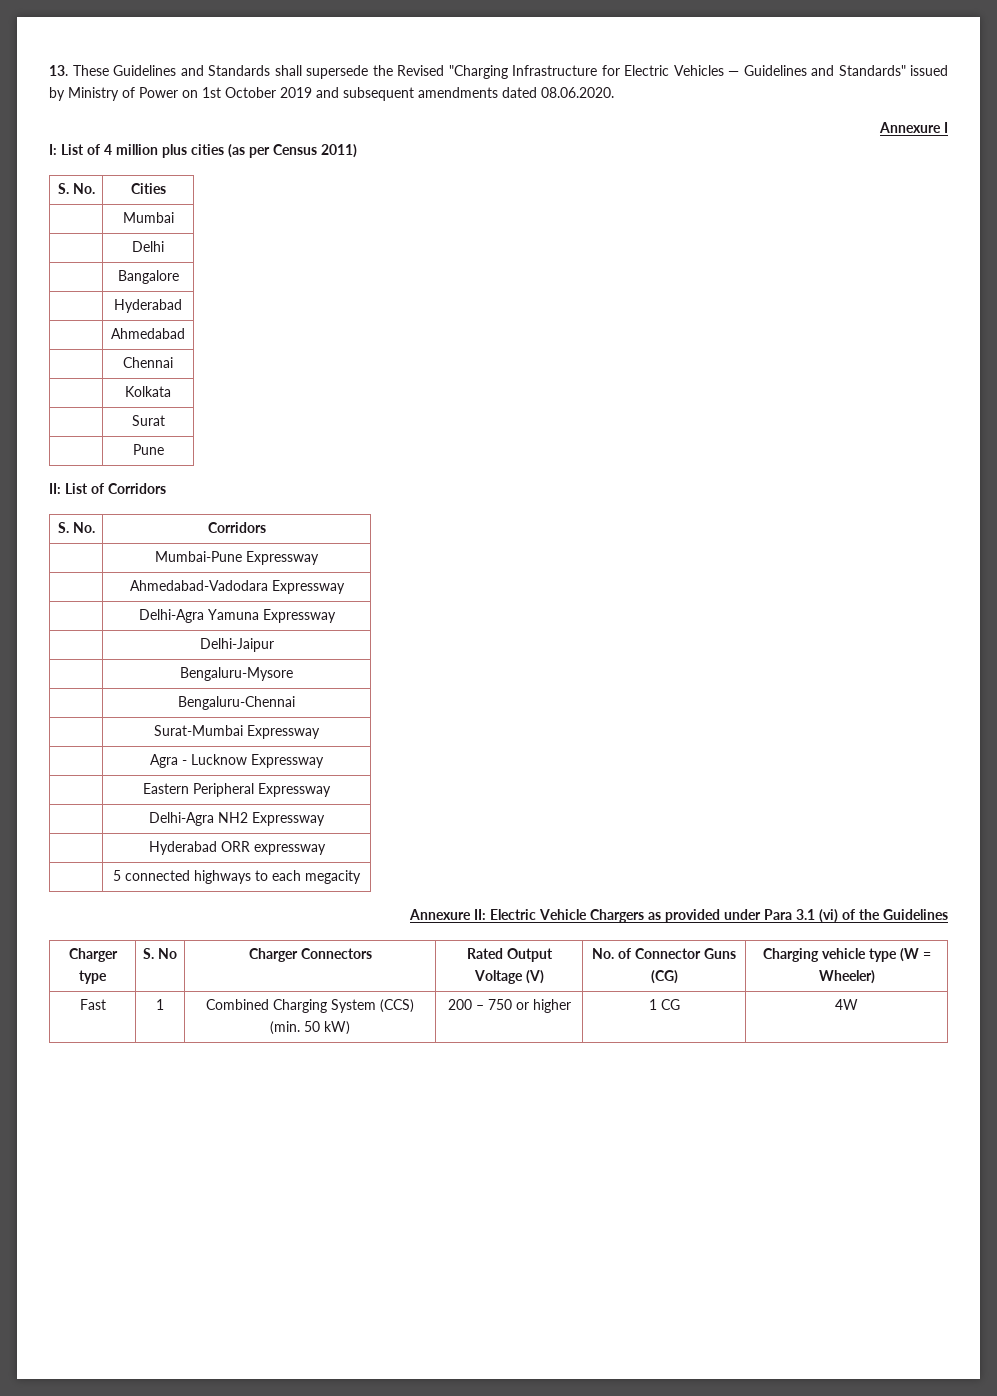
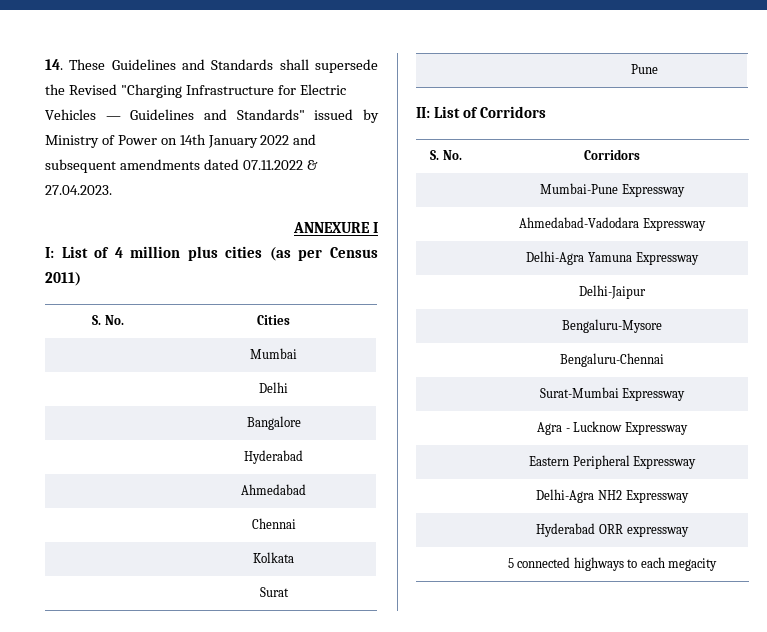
[49,65,68,76] 13. -> [45,59,63,70] 14.
[202,87,312,98] 1st October 2019 -> [179,134,290,148] 14th January 2022
[541,87,614,98] [879,122,941,133] 08.06.2020. // Annexure -> [242,160,318,170] [45,185,112,195] [293,222,371,233] 07.11.2022 & 27.04.2023. // ANNEXURE
[409,909,948,923] [68,948,118,962] [79,970,107,984] [143,948,177,959] [248,948,372,962] [466,948,553,962] [473,970,544,984] [592,948,736,959] [650,970,678,984] [762,948,931,962] [818,970,875,984] [79,999,106,1010] [156,999,164,1010] [206,999,414,1013] [270,1021,350,1035] [447,999,571,1013] [648,999,680,1010] [835,999,858,1010] // Annexure II: Electric Vehicle Chargers as provided under Para 3.1 (vi) of the Guidelines // Charger type | S. No | Charger Connectors | Rated Output Voltage (V) | No. of Connector Guns (CG) | Charging vehicle type (W = Wheeler) // Fast | 1 | Combined Charging System (CCS) (min. 50 kW) | 200 – 750 or higher | 1 CG | 4W -> (718, 564) none

